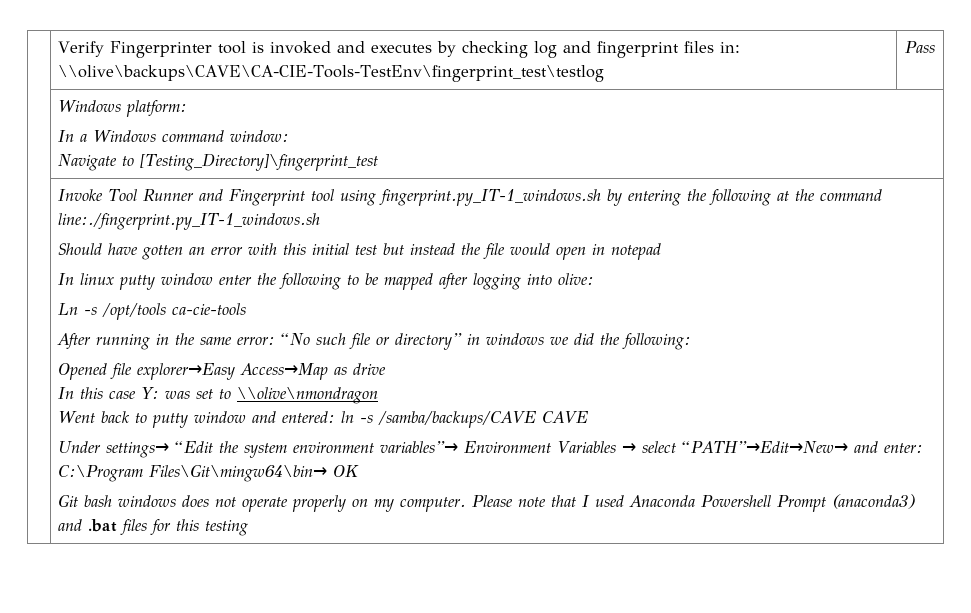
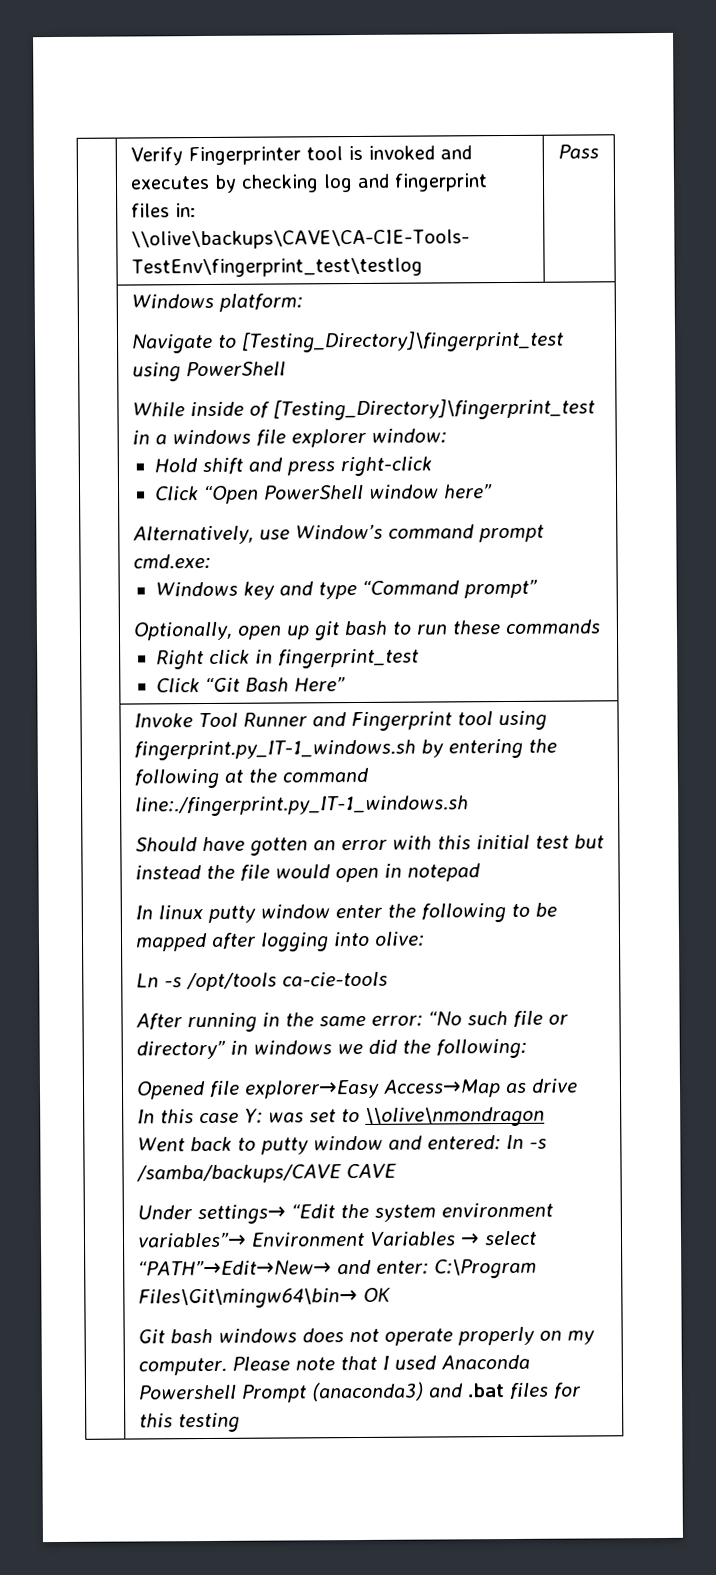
[57,130,289,142] [57,153,378,171] In a Windows command window: // Navigate to [Testing_Directory]\fingerprint_test -> [130,330,565,354] [131,361,286,382] [131,398,596,421] [131,428,447,448] [154,456,433,477] [154,484,494,505] [132,524,545,545] [132,553,211,570] [155,579,539,600] [132,619,600,641] [156,648,421,670] [156,677,347,693] Navigate to [Testing_Directory]\fingerprint_test using PowerShell // While inside of [Testing_Directory]\fingerprint_test in a windows file explorer window: // Hold shift and press right-click // Click “Open PowerShell window here” // Alternatively, use Window’s command prompt cmd.exe: // Windows key and type “Command prompt” // Optionally, open up git bash to run these commands // Right click in fingerprint_test // Click “Git Bash Here”

